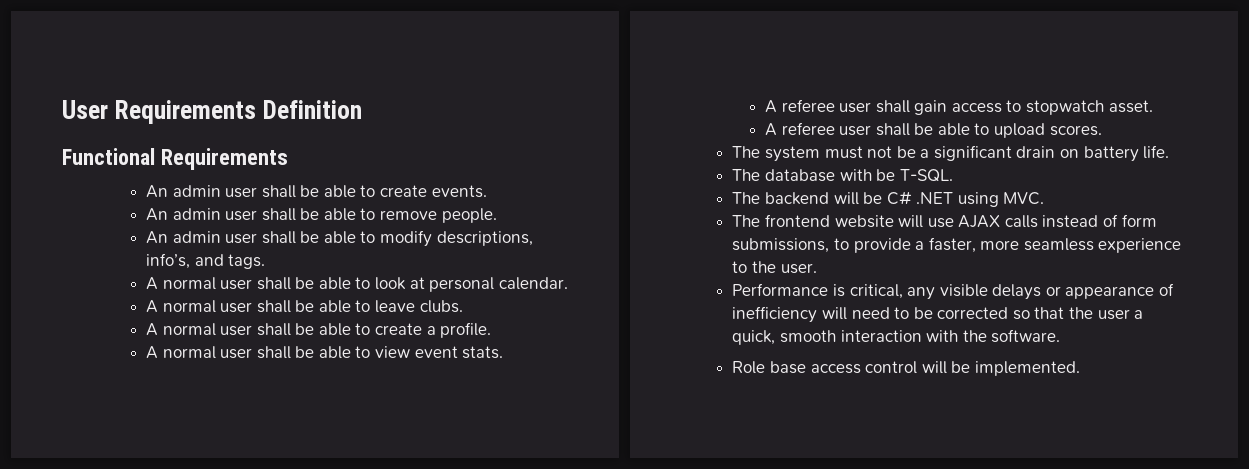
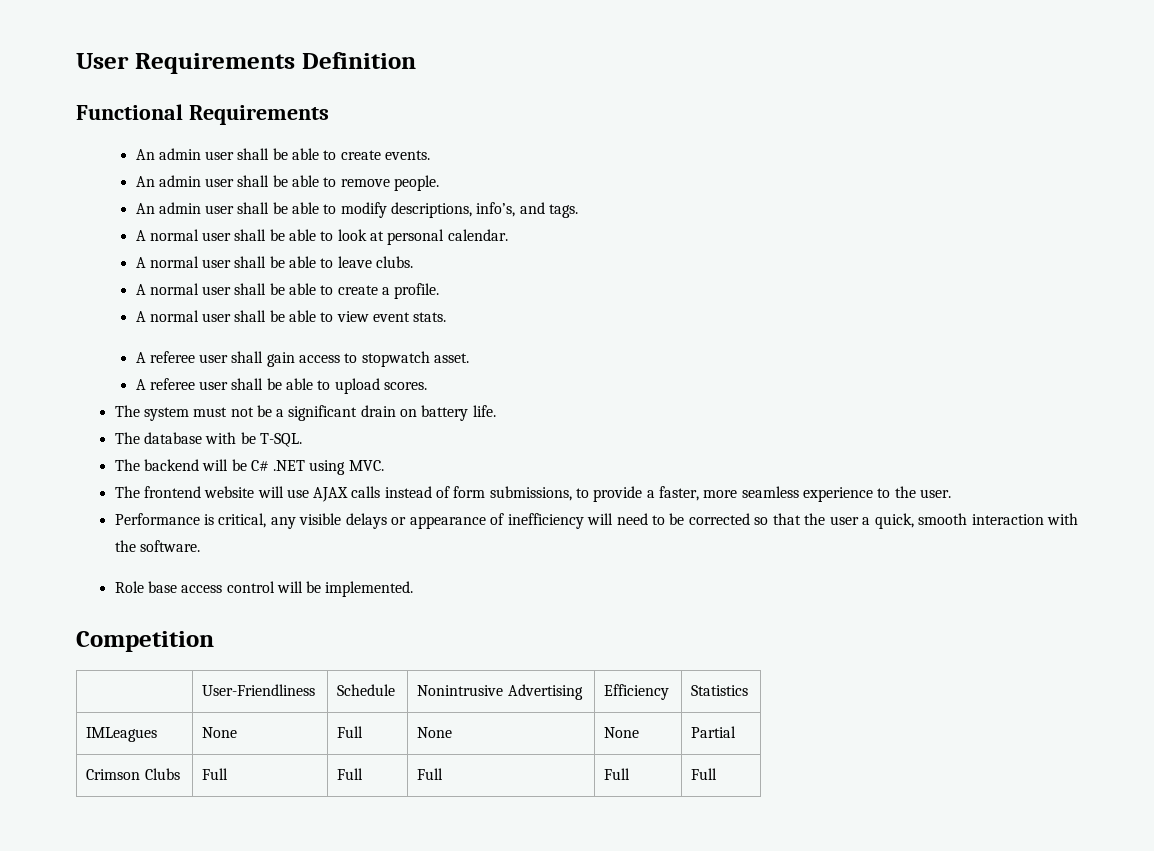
(1080, 368) none -> [76,631,214,652] [202,684,316,696] [337,684,396,696] [417,684,583,700] [604,684,670,700] [691,685,749,696] [86,727,158,742] [202,727,238,738] [337,726,364,738] [417,727,453,738] [604,727,640,738] [691,726,737,738] [86,768,180,780] [202,768,229,780] [337,768,364,780] [417,768,444,780] [604,768,631,780] [691,768,718,780] // Competition // | User-Friendliness | Schedule | Nonintrusive Advertising | Efficiency | Statistics // IMLeagues | None | Full | None | None | Partial // Crimson Clubs | Full | Full | Full | Full | Full

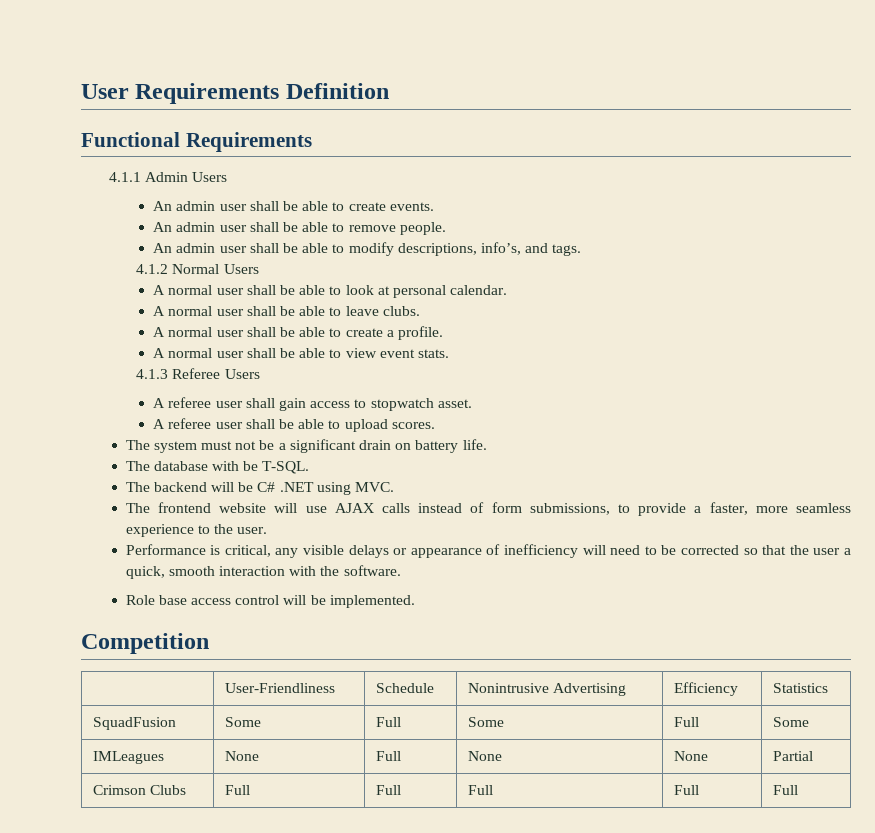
(329, 115) none -> [108,172,227,182] // 4.1.1 Admin Users
(579, 211) none -> [136,264,259,274] // 4.1.2 Normal Users
(447, 317) none -> [136,368,260,379] // 4.1.3 Referee Users
(749, 690) none -> [92,717,176,730] [224,717,261,727] [375,717,401,727] [467,717,504,727] [673,717,699,727] [772,717,809,727] // SquadFusion | Some | Full | Some | Full | Some

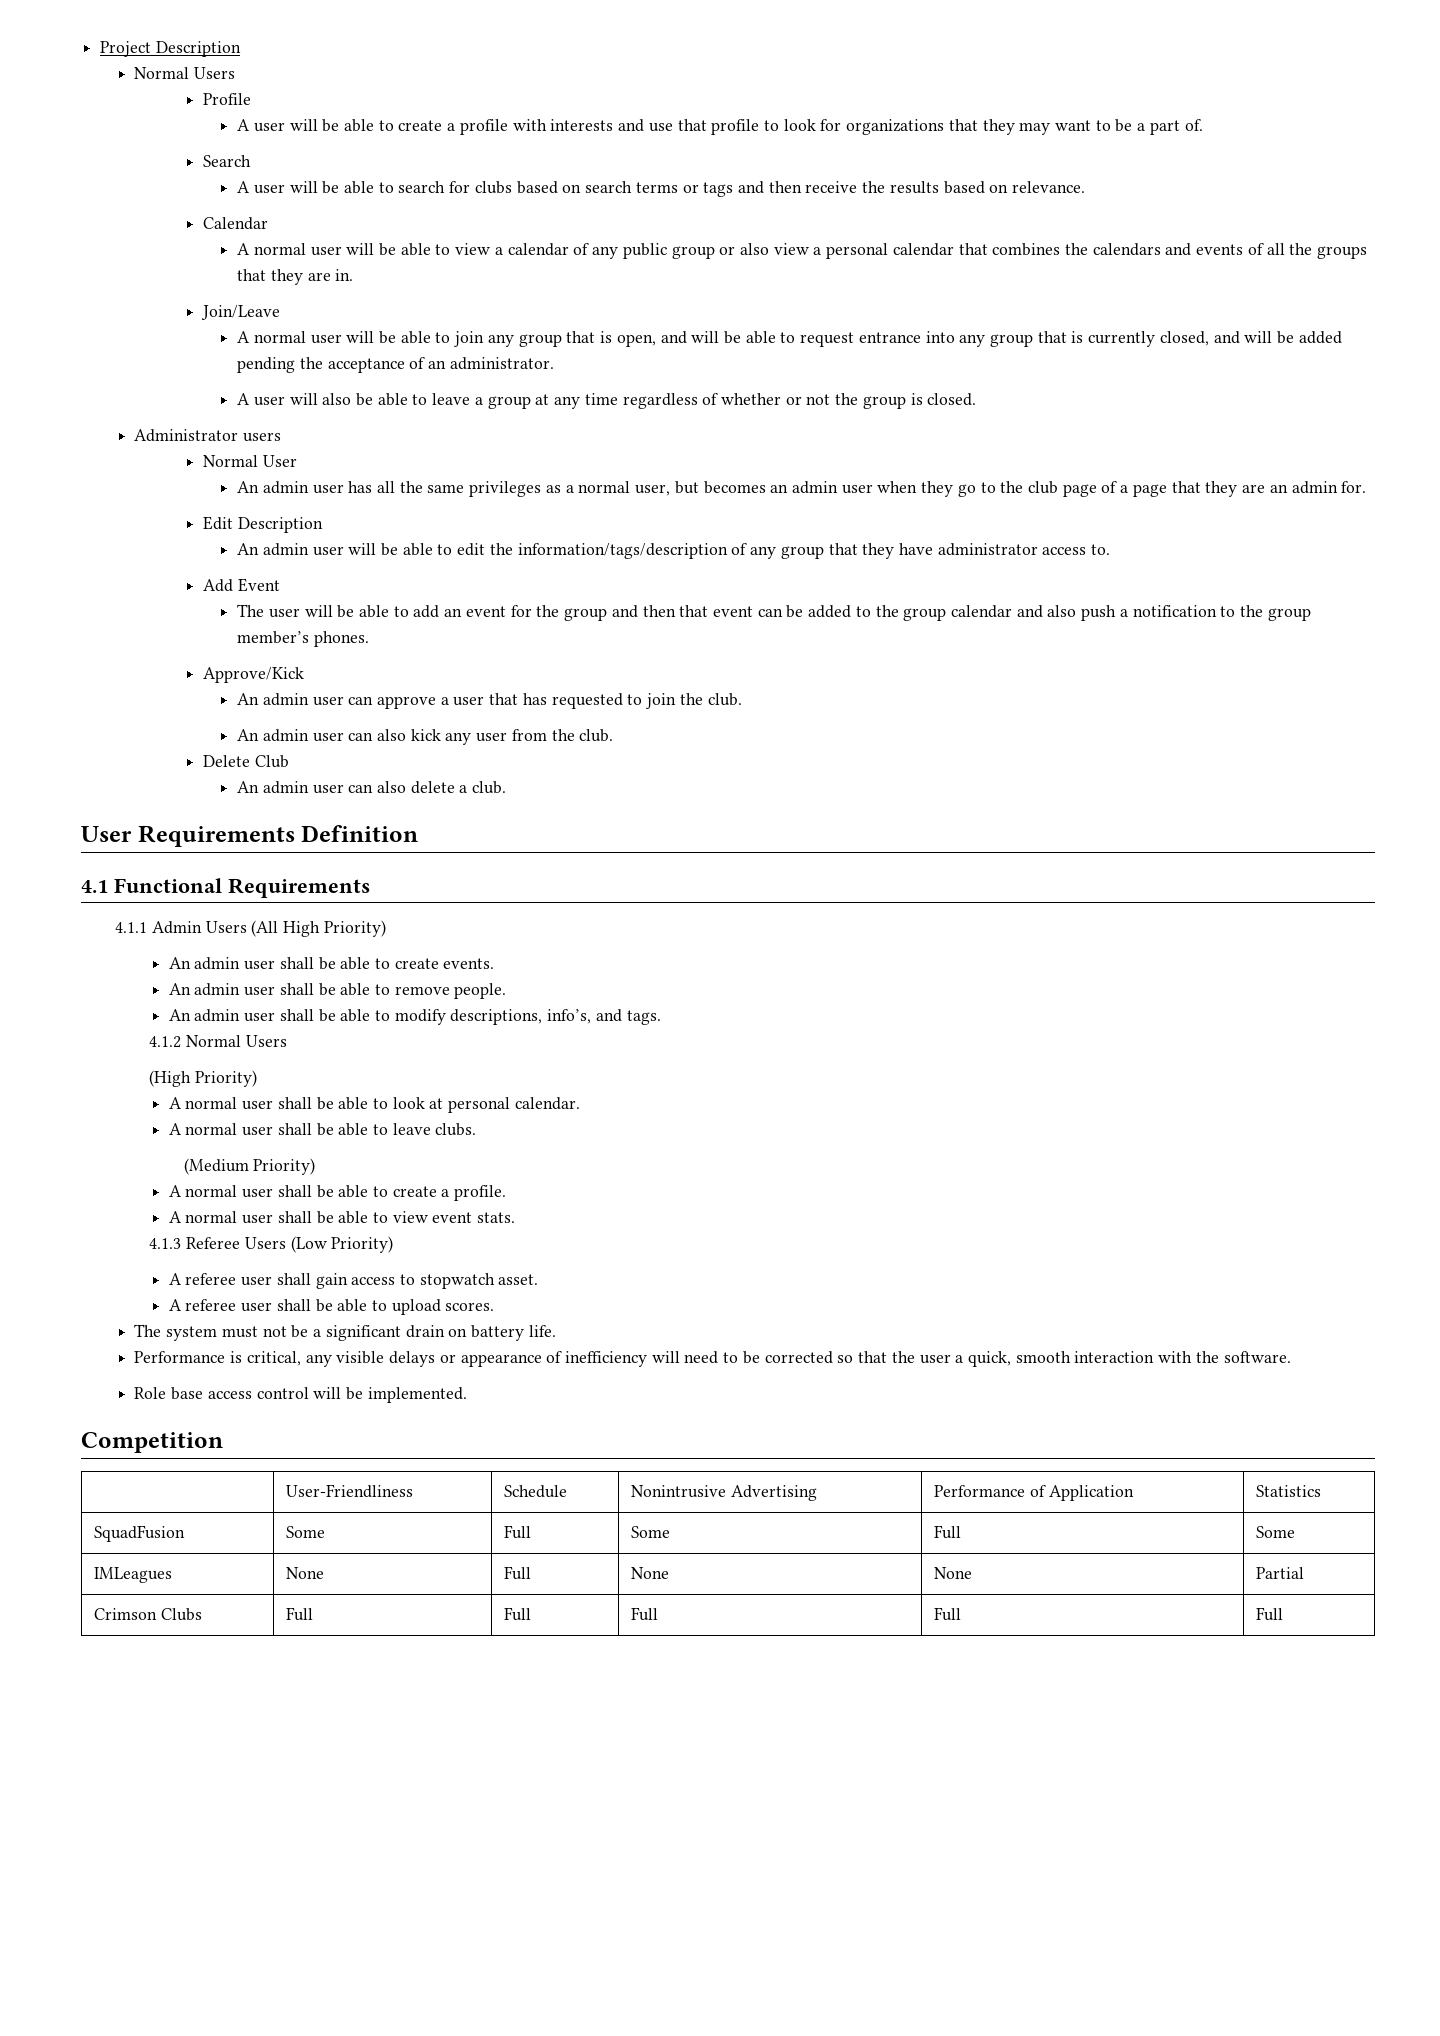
(81, 91) none -> [100,41,241,57] [134,67,236,79] [202,93,251,105] [237,119,1203,135] [202,155,251,167] [237,181,1086,197] [202,217,268,230] [237,243,1368,259] [237,269,354,285] [200,305,280,320] [237,331,1342,347] [237,357,554,373] [237,393,977,409] [134,429,282,442] [202,455,297,467] [237,481,1367,497] [202,516,323,533] [237,543,1111,559] [202,578,280,592] [237,604,1311,621] [237,631,369,647] [202,667,304,683] [237,693,742,709] [237,729,614,745] [202,755,289,768] [237,781,507,794] Project Description // Normal Users // Profile // A user will be able to create a profile with interests and use that profile to look for organizations that they may want to be a part of. // Search // A user will be able to search for clubs based on search terms or tags and then receive the results based on relevance. // Calendar // A normal user will be able to view a calendar of any public group or also view a personal calendar that combines the calendars and events of all the groups that they are in. // Join/Leave // A normal user will be able to join any group that is open, and will be able to request entrance into any group that is currently closed, and will be added pending the acceptance of an administrator. // A user will also be able to leave a group at any time regardless of whether or not the group is closed. // Administrator users // Normal User // An admin user has all the same privileges as a normal user, but becomes an admin user when they go to the club page of a page that they are an admin for. // Edit Description // An admin user will be able to edit the information/tags/description of any group that they have administrator access to. // Add Event // The user will be able to add an event for the group and then that event can be added to the group calendar and also push a notification to the group member’s phones. // Approve/Kick // An admin user can approve a user that has requested to join the club. // An admin user can also kick any user from the club. // Delete Club // An admin user can also delete a club. //
(389, 91) none -> [81,880,108,893] 4.1
(227, 177) none -> [251,920,386,937] (All High Priority)
(259, 269) none -> [149,1070,258,1087] // (High Priority)
(420, 311) none -> [183,1158,316,1175] // (Medium Priority)
(260, 374) none -> [290,1236,394,1253] (Low Priority)
[125,461,310,474] [125,482,394,495] [125,502,851,516] [125,524,268,537] // The database with be T-SQL. // The backend will be C# .NET using MVC. // The frontend website will use AJAX calls instead of form submissions, to provide a faster, more seamless experience to the user. -> (556, 1331) none
[673,682,738,696] Efficiency -> [934,1485,1134,1501] Performance of Application

